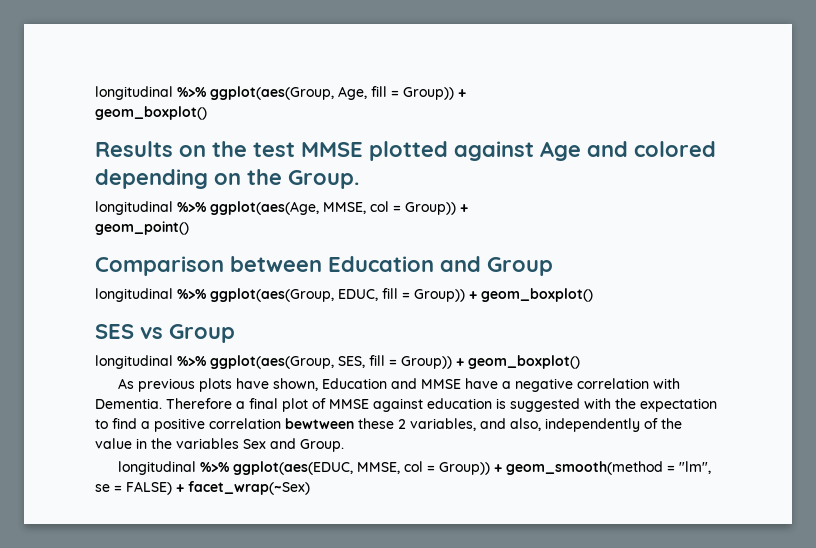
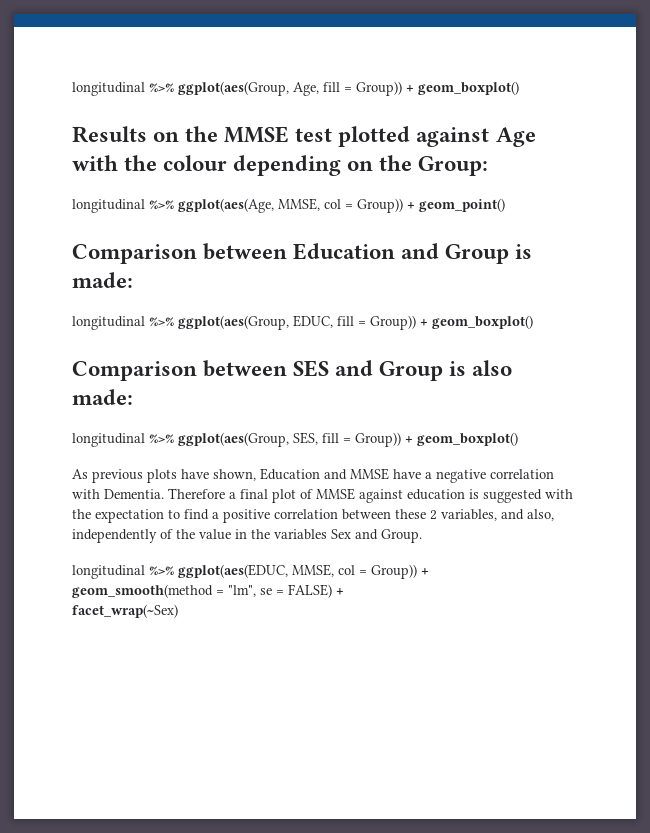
(466, 93) // -> (414, 88) none
[253,142,363,157] test MMSE -> [224,126,333,143] MMSE test
[587,141,716,157] and colored -> [72,155,228,171] with the colour
[288,170,359,189] Group. -> [418,156,489,176] Group:
(468, 208) // -> (415, 205) none
(553, 266) none -> [515,244,533,259] [72,272,133,288] is made:
[95,324,235,343] SES vs Group -> [72,360,513,381] [72,389,133,405] Comparison between SES and Group is also made:
[285,418,354,429] bewtween -> [342,509,391,520] between
(502, 468) none -> (429, 571) //
(184, 488) none -> (344, 591) //

